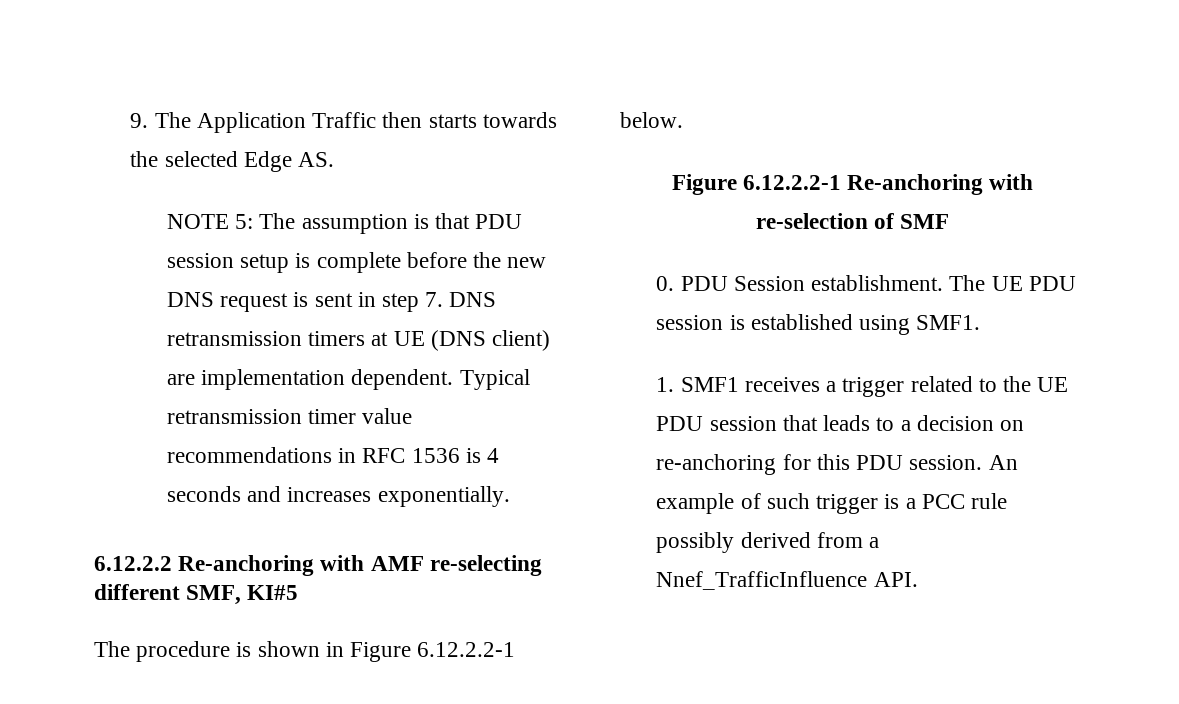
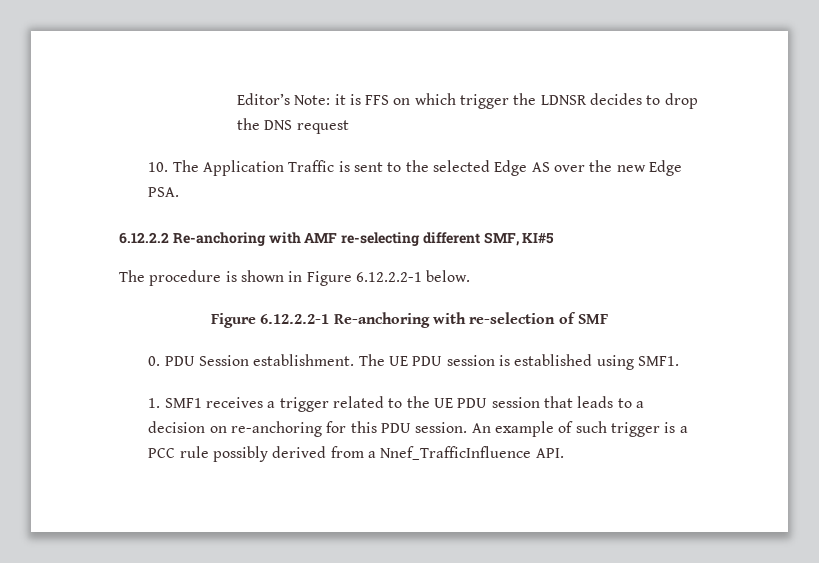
[130,112,557,133] [130,151,335,172] [166,213,523,234] [166,252,547,273] [166,292,497,312] [166,330,550,351] [166,369,530,390] [166,408,413,424] [166,447,499,463] [166,486,510,507] 9. The Application Traffic then starts towards the selected Edge AS. // NOTE 5: The assumption is that PDU session setup is complete before the new DNS request is sent in step 7. DNS retransmission timers at UE (DNS client) are implementation dependent. Typical retransmission timer value recommendations in RFC 1536 is 4 seconds and increases exponentially. -> [236,93,698,109] [236,118,349,134] [148,160,682,176] [148,187,180,197] Editor’s Note: it is FFS on which trigger the LDNSR decides to drop the DNS request // 10. The Application Traffic is sent to the selected Edge AS over the new Edge PSA.

